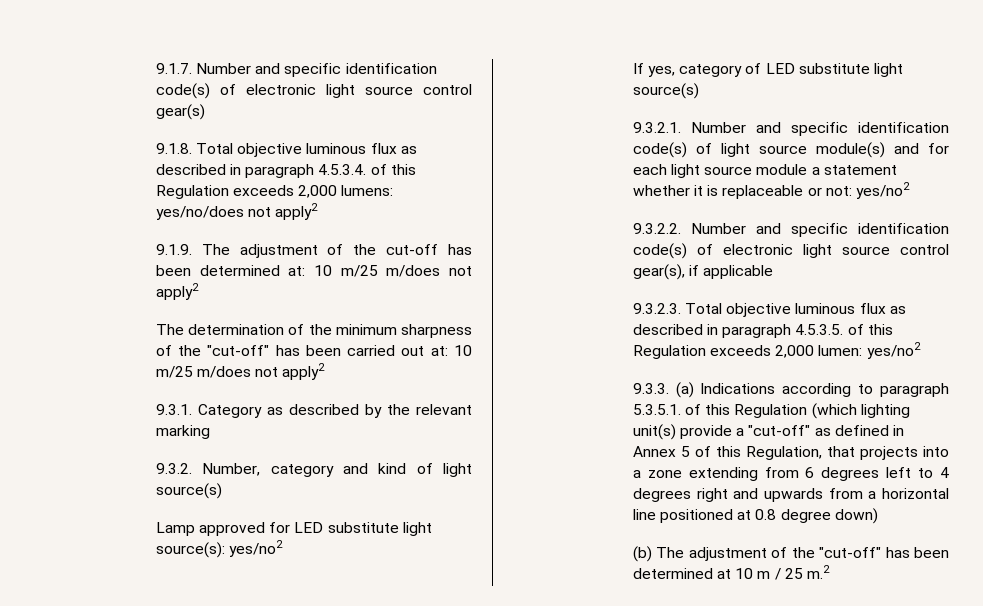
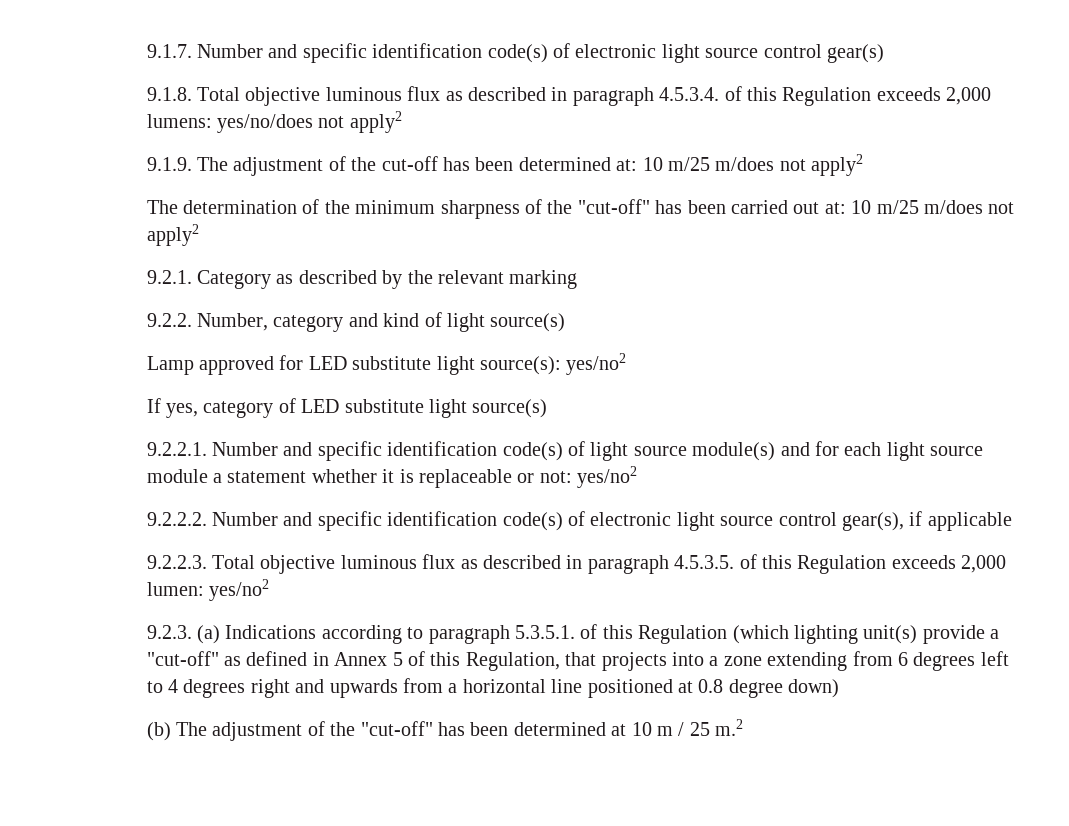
[155,404,192,415] 9.3.1. -> [146,270,192,284] 9.2.1.
[155,463,192,474] 9.3.2. -> [146,313,192,327] 9.2.2.
[632,122,681,133] 9.3.2.1. -> [146,442,207,456] 9.2.2.1.
[632,223,681,234] 9.3.2.2. -> [146,512,207,526] 9.2.2.2.
[632,303,681,314] 9.3.2.3. -> [146,555,207,569] 9.2.2.3.
[632,383,669,394] 9.3.3. -> [146,625,192,639] 9.2.3.

